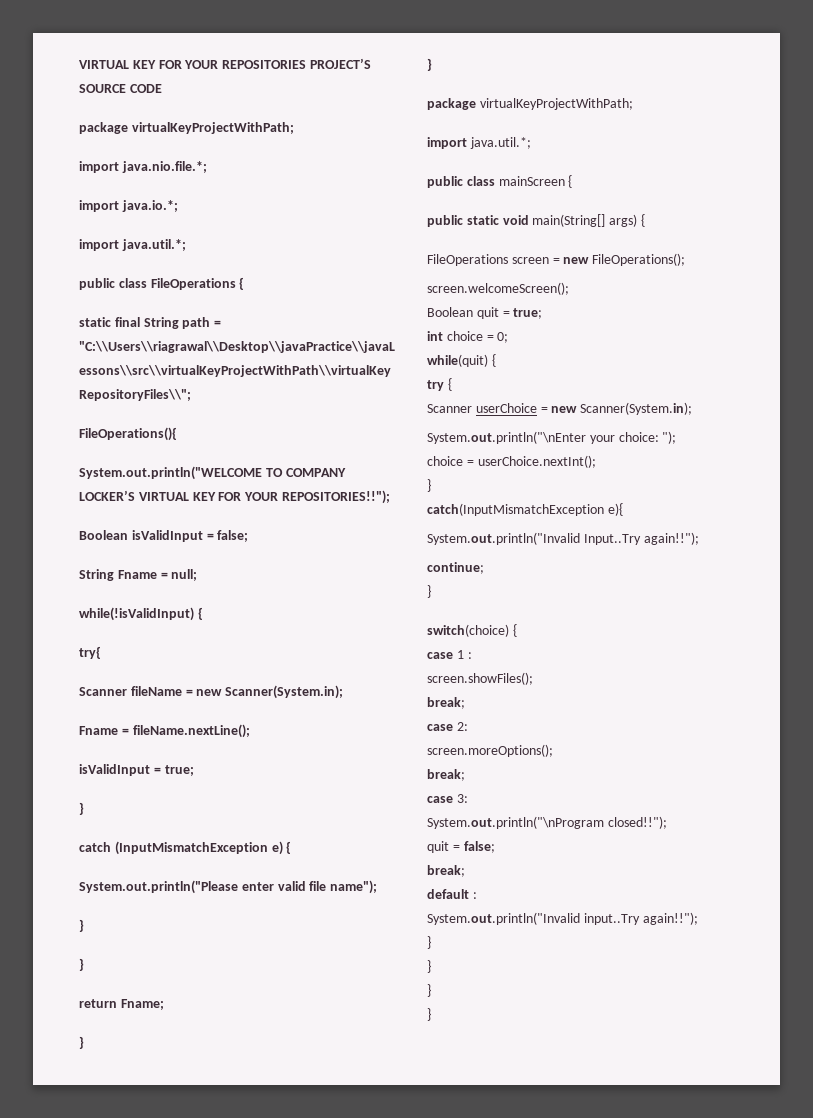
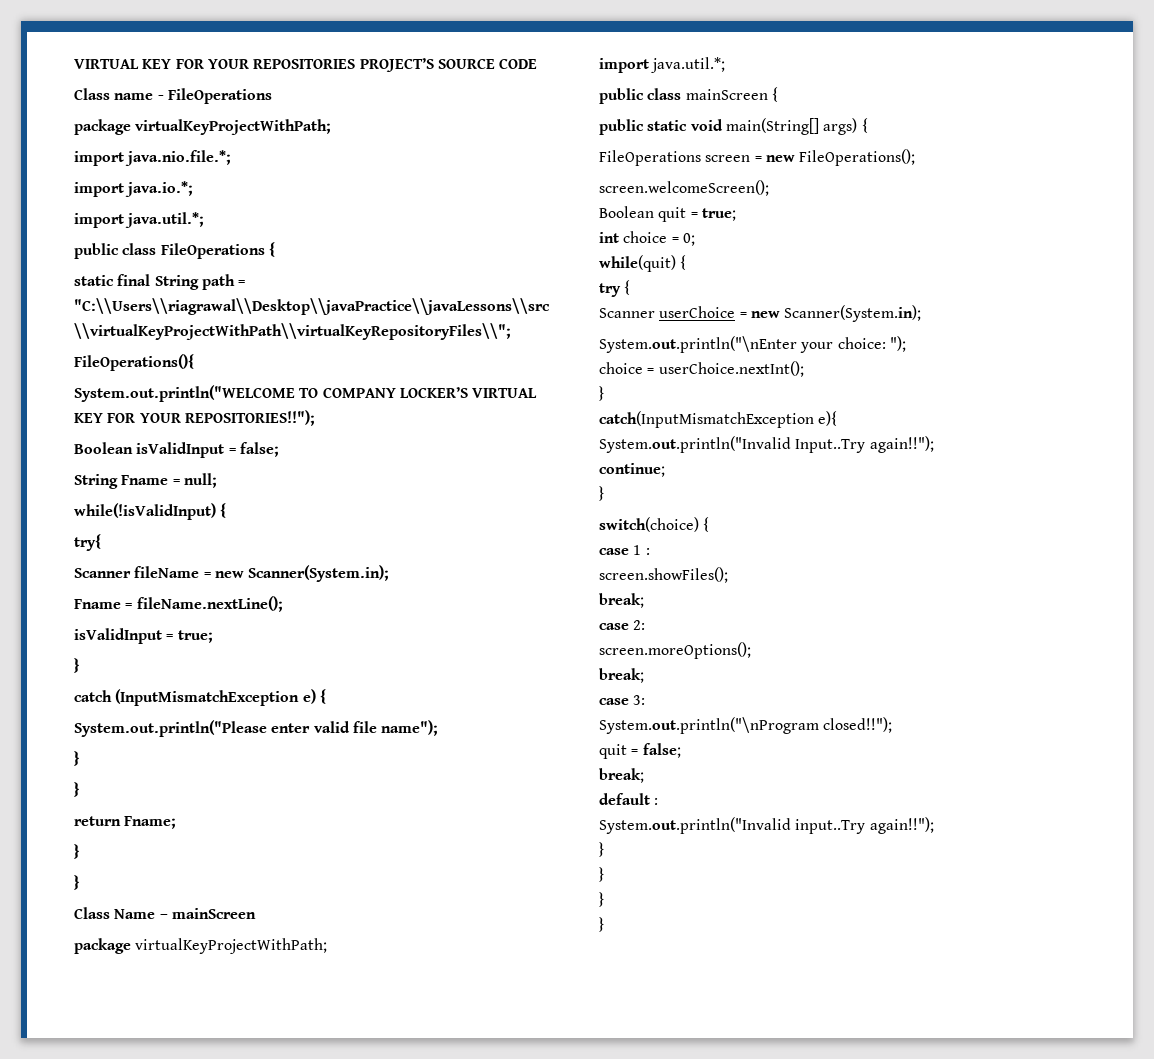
(162, 88) none -> [74,88,272,104] // Class name - FileOperations
(432, 64) none -> [74,907,256,919] // Class Name – mainScreen

